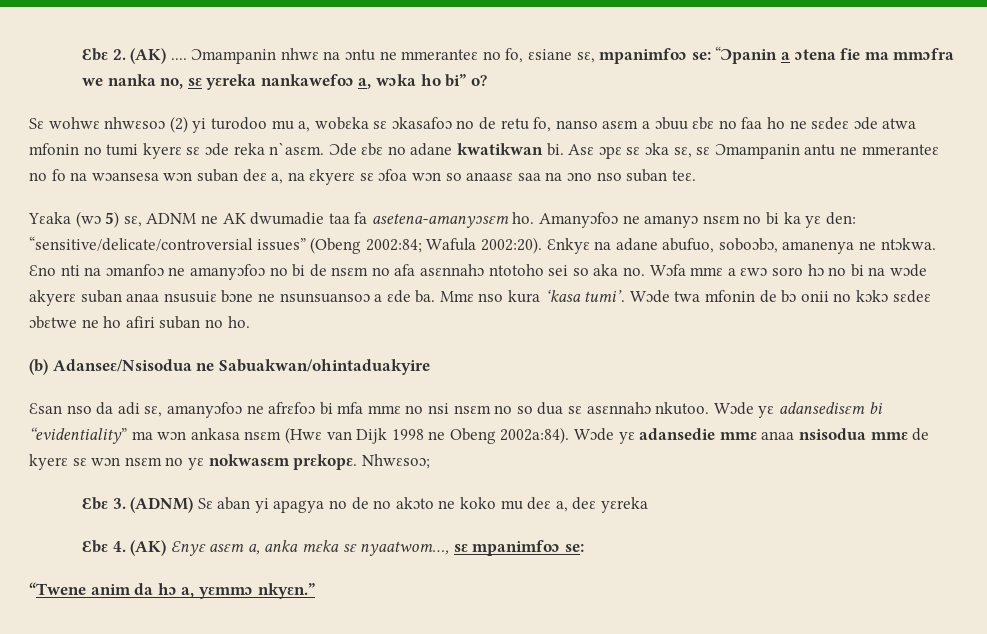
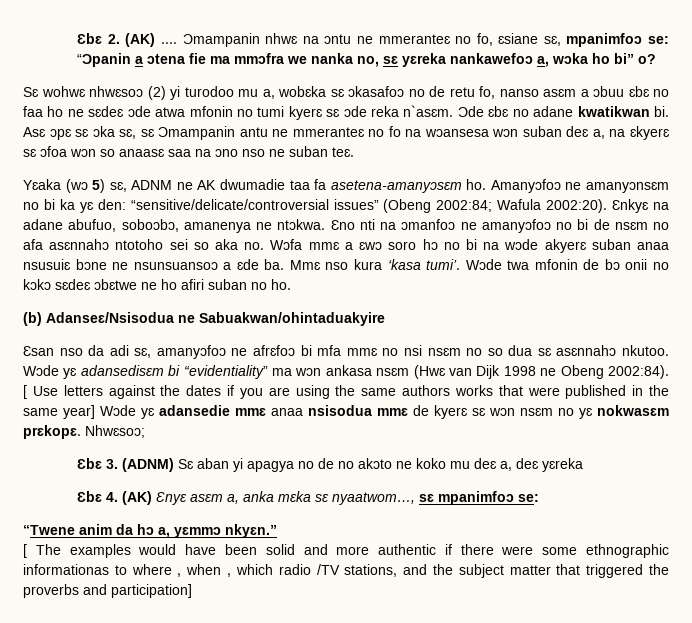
(622, 176) none -> [269,149,285,157] ne
[644,215,740,228] amanyɔ nsɛm -> [585,182,669,193] amanyɔnsɛm
[500,427,570,444] 2002a:84). -> [607,365,669,379] [23,385,670,399] [23,405,95,419] 2002:84). [ Use letters against the dates if you are using the same authors works that were published in the same year]
(315, 591) none -> [23,544,669,558] [23,564,669,578] [23,584,192,598] // [ The examples would have been solid and more authentic if there were some ethnographic informationas to where , when , which radio /TV stations, and the subject matter that triggered the proverbs and participation]

